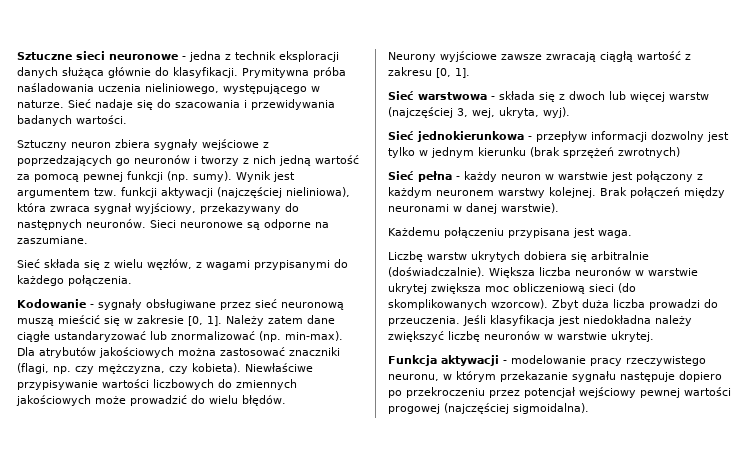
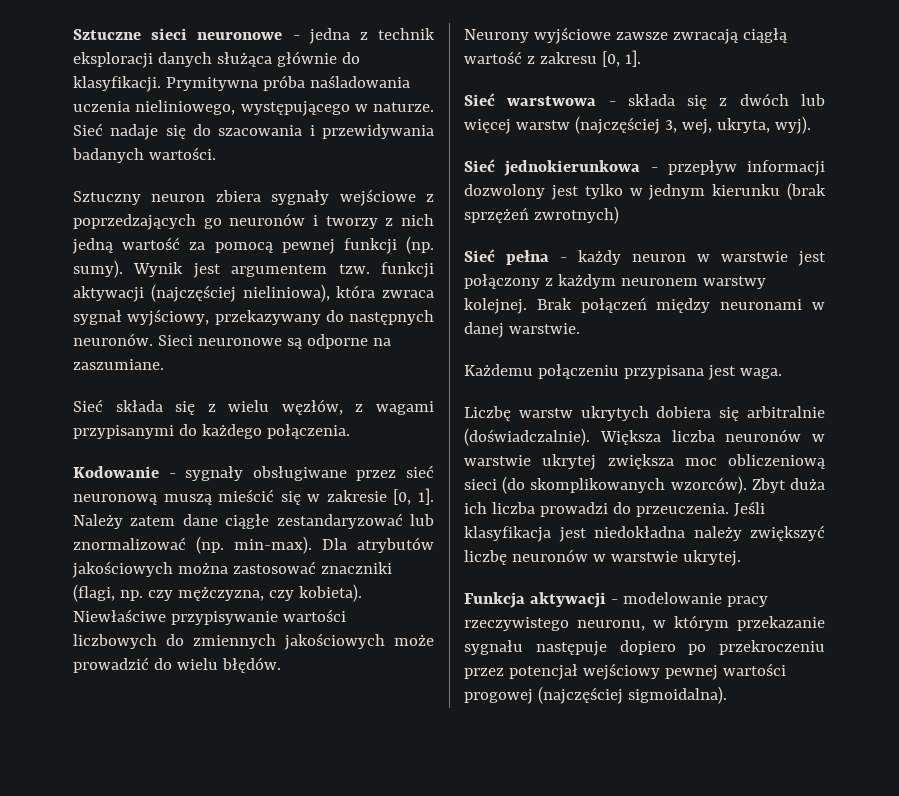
[54,331,146,342] ustandaryzować -> [276,513,403,529] zestandaryzować
[569,91,605,100] dwoch -> [739,93,789,106] dwóch
[651,131,704,142] dozwolny -> [464,184,545,199] dozwolony
[501,203,559,213] warstwie). -> [508,323,580,334] warstwie.
[491,299,548,309] wzorcow). -> [670,476,747,494] wzorców).
(609, 303) none -> [464,502,487,514] ich

